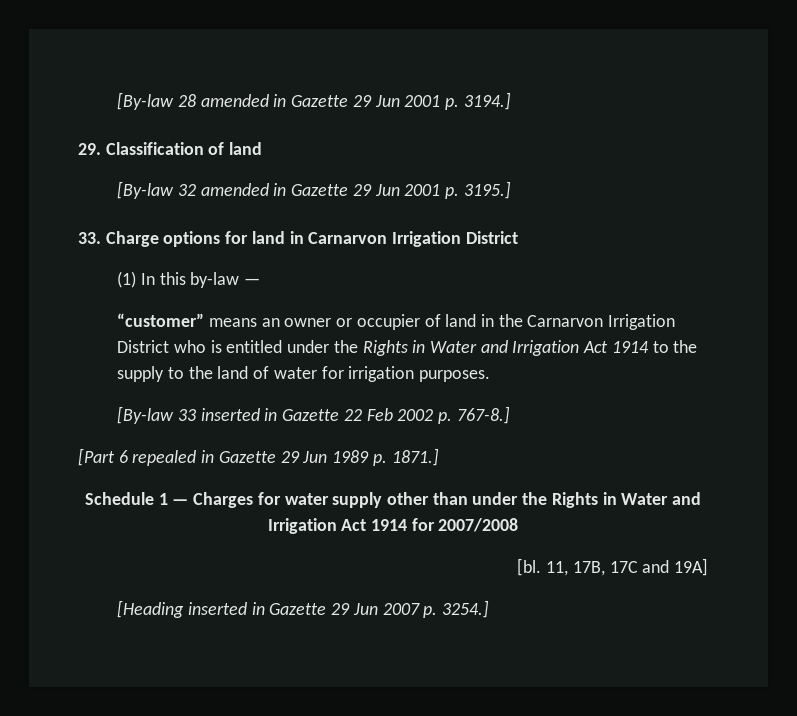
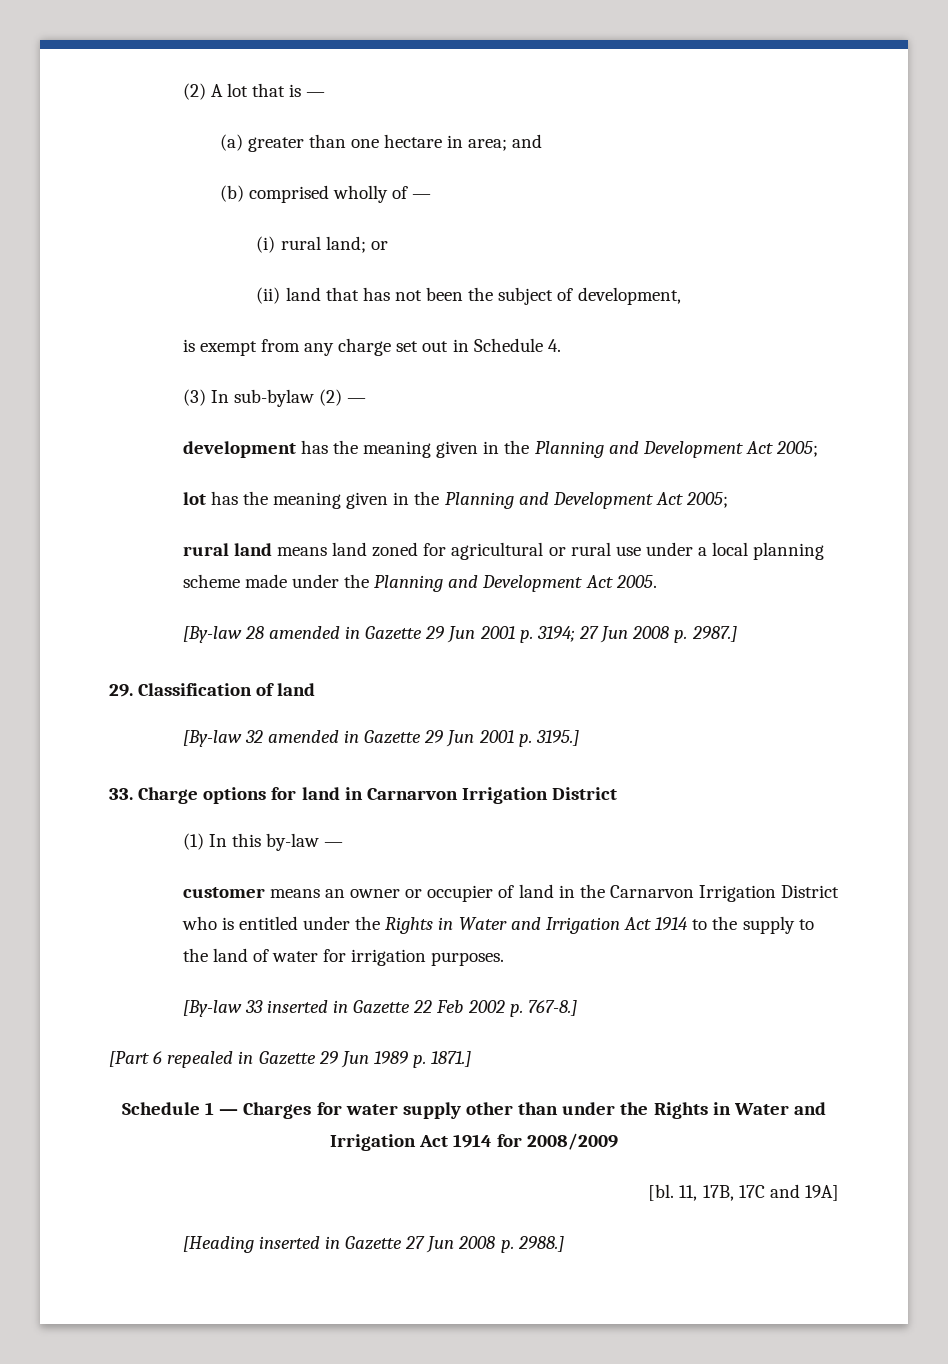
(117, 101) none -> [182,83,326,100] [219,134,543,152] [219,185,432,203] [256,236,388,253] [256,287,681,305] [182,338,561,356] [182,389,367,407] [182,440,819,458] [182,491,729,509] [182,542,825,560] [182,574,657,592] (2) A lot that is — // (a) greater than one hectare in area; and // (b) comprised wholly of — // (i) rural land; or // (ii) land that has not been the subject of development, // is exempt from any charge set out in Schedule 4. // (3) In sub-bylaw (2) — // development has the meaning given in the Planning and Development Act 2005; // lot has the meaning given in the Planning and Development Act 2005; // rural land means land zoned for agricultural or rural use under a local planning scheme made under the Planning and Development Act 2005. //
[463,92,511,110] 3194.] -> [536,626,737,643] 3194; 27 Jun 2008 p. 2987.]
[117,313,205,327] “customer” -> [182,887,265,898] customer
[438,518,519,532] 2007/2008 -> [527,1133,619,1150] 2008/2009
[331,600,489,618] 29 Jun 2007 p. 3254.] -> [405,1236,564,1253] 27 Jun 2008 p. 2988.]

